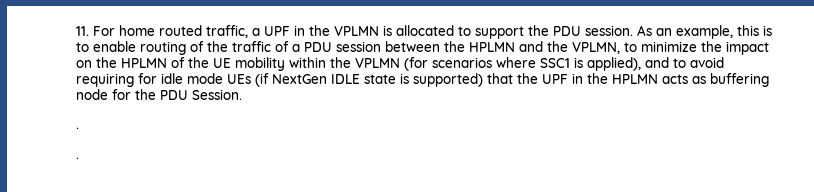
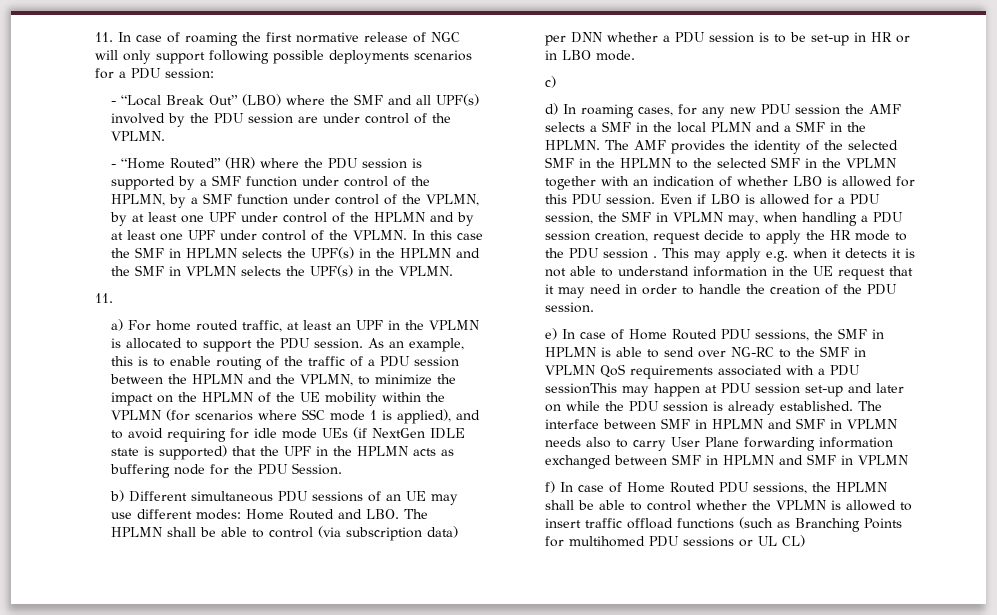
[76,26,90,36] 11. -> [95,32,461,46] [95,50,473,64] [95,68,215,79] [111,94,480,106] [111,113,452,127] [111,131,166,141] [111,157,423,169] [111,175,431,190] [111,193,480,208] [110,212,475,226] [111,230,484,241] [111,247,481,259] [111,265,454,277] [95,293,114,303] [111,319,124,331] 11. In case of roaming the first normative release of NGC will only support following possible deployments scenarios for a PDU session: // - “Local Break Out” (LBO) where the SMF and all UPF(s) involved by the PDU session are under control of the VPLMN. // - “Home Routed” (HR) where the PDU session is supported by a SMF function under control of the HPLMN, by a SMF function under control of the VPLMN, by at least one UPF under control of the HPLMN and by at least one UPF under control of the VPLMN. In this case the SMF in HPLMN selects the UPF(s) in the HPLMN and the SMF in VPLMN selects the UPF(s) in the VPLMN. // 11. // a)
[252,28,261,36] a -> [287,320,352,330] at least an
[540,58,571,68] SSC1 -> [302,409,378,421] SSC mode 1
[76,127,80,129] [76,157,80,159] . // . -> [110,490,459,505] [111,509,429,520] [111,526,459,541] [545,32,911,46] [545,50,636,61] [545,76,557,88] [545,103,902,118] [545,121,867,133] [545,140,899,154] [545,157,897,169] [545,176,916,190] [545,194,881,205] [545,211,904,226] [545,230,908,244] [545,248,916,262] [545,266,914,280] [545,284,898,298] [545,302,595,313] [545,328,885,341] [545,346,867,358] [545,364,861,379] [545,383,905,397] [545,401,883,415] [545,418,898,429] [545,437,894,451] [545,454,909,469] [545,481,888,494] [545,500,913,511] [545,517,903,532] [545,535,806,547] b) Different simultaneous PDU sessions of an UE may use different modes: Home Routed and LBO. The HPLMN shall be able to control (via subscription data) per DNN whether a PDU session is to be set-up in HR or in LBO mode. // c) // d) In roaming cases, for any new PDU session the AMF selects a SMF in the local PLMN and a SMF in the HPLMN. The AMF provides the identity of the selected SMF in the HPLMN to the selected SMF in the VPLMN together with an indication of whether LBO is allowed for this PDU session. Even if LBO is allowed for a PDU session, the SMF in VPLMN may, when handling a PDU session creation, request decide to apply the HR mode to the PDU session . This may apply e.g. when it detects it is not able to understand information in the UE request that it may need in order to handle the creation of the PDU session. // e) In case of Home Routed PDU sessions, the SMF in HPLMN is able to send over NG-RC to the SMF in VPLMN QoS requirements associated with a PDU sessionThis may happen at PDU session set-up and later on while the PDU session is already established. The interface between SMF in HPLMN and SMF in VPLMN needs also to carry User Plane forwarding information exchanged between SMF in HPLMN and SMF in VPLMN // f) In case of Home Routed PDU sessions, the HPLMN shall be able to control whether the VPLMN is allowed to insert traffic offload functions (such as Branching Points for multihomed PDU sessions or UL CL)

